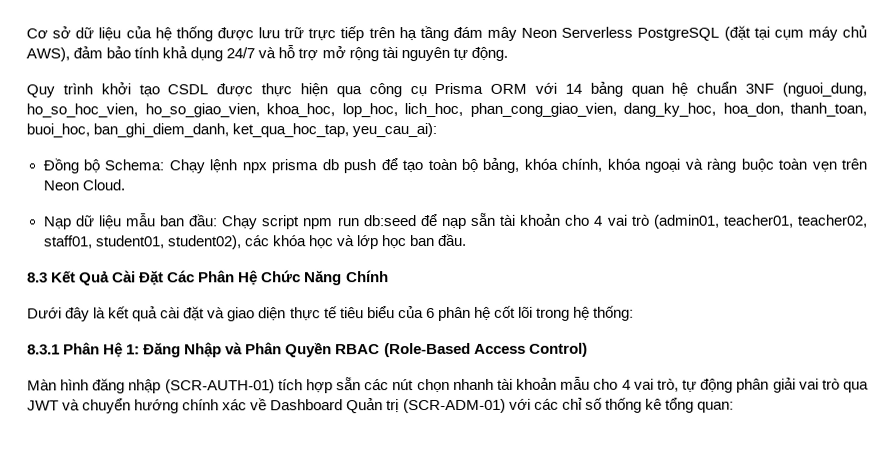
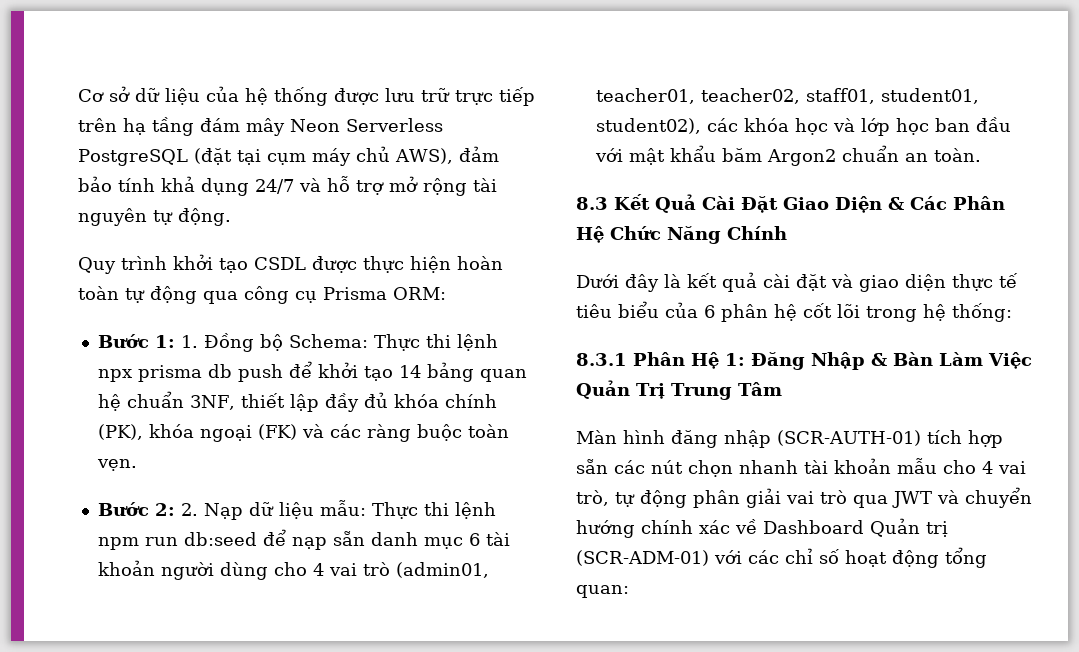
[335,81,868,98] [26,102,867,118] [26,123,438,138] qua công cụ Prisma ORM với 14 bảng quan hệ chuẩn 3NF (nguoi_dung, ho_so_hoc_vien, ho_so_giao_vien, khoa_hoc, lop_hoc, lich_hoc, phan_cong_giao_vien, dang_ky_hoc, hoa_don, thanh_toan, buoi_hoc, ban_ghi_diem_danh, ket_qua_hoc_tap, yeu_cau_ai): // -> [457,256,503,270] [78,286,446,304] [97,334,198,348] hoàn toàn tự động qua công cụ Prisma ORM: // Bước 1: 1.
[168,159,205,174] Chạy -> [373,334,451,351] Thực thi
[402,157,867,173] [42,179,125,191] [42,213,301,230] tạo toàn bộ bảng, khóa chính, khóa ngoại và ràng buộc toàn vẹn trên Neon Cloud. // Nạp dữ liệu mẫu ban đầu: Chạy script -> [317,362,527,382] [97,391,497,412] [97,424,509,442] [96,459,137,471] [97,500,496,520] khởi tạo 14 bảng quan hệ chuẩn 3NF, thiết lập đầy đủ khóa chính (PK), khóa ngoại (FK) và các ràng buộc toàn vẹn. // Bước 2: 2. Nạp dữ liệu mẫu: Thực thi lệnh
[499,213,561,226] tài khoản -> [370,532,510,549] [97,560,268,580] danh mục 6 tài khoản người dùng
[438,233,468,247] đầu. -> [975,117,1011,132] [594,145,981,166] đầu với mật khẩu băm Argon2 chuẩn an toàn.
(165, 278) none -> [783,196,904,213] Giao Diện &
[225,342,588,358] và Phân Quyền RBAC (Role-Based Access Control) -> [871,352,1032,369] [576,380,782,400] & Bàn Làm Việc Quản Trị Trung Tâm
[604,397,662,413] thống kê -> [845,550,939,568] hoạt động

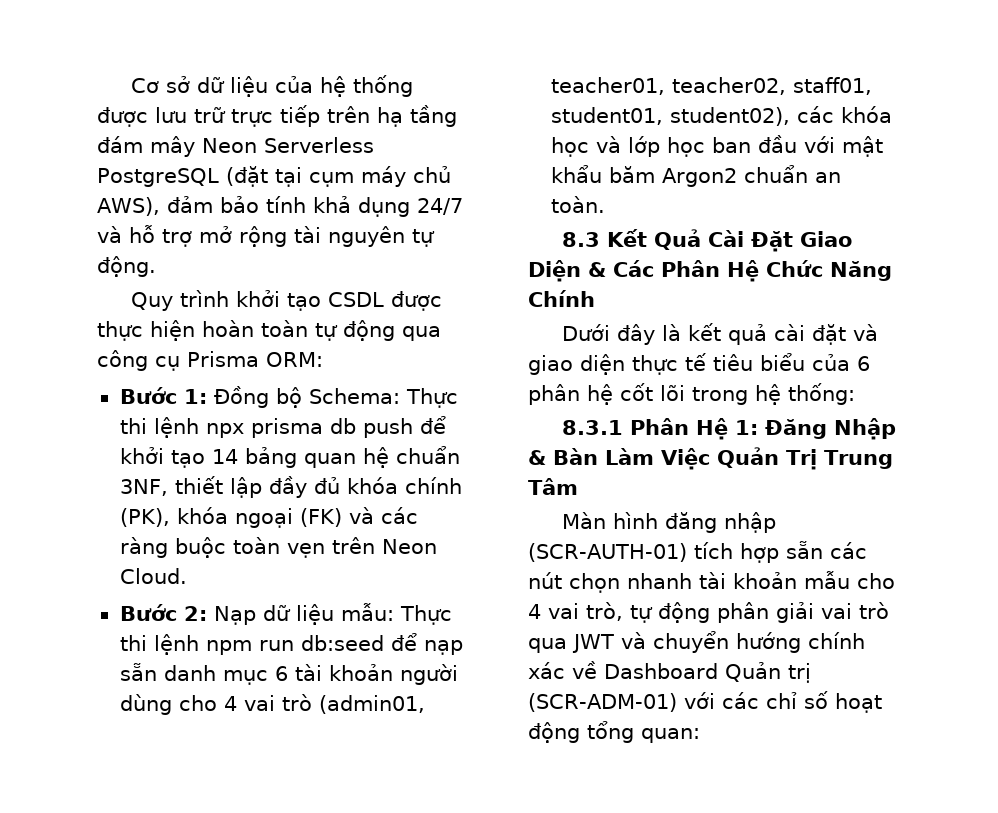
[180,335,198,348] 1. -> (207, 396) none
[96,459,137,471] vẹn. -> [286,537,437,558] [119,568,187,584] vẹn trên Neon Cloud.
[180,503,198,516] 2. -> (207, 613) none

